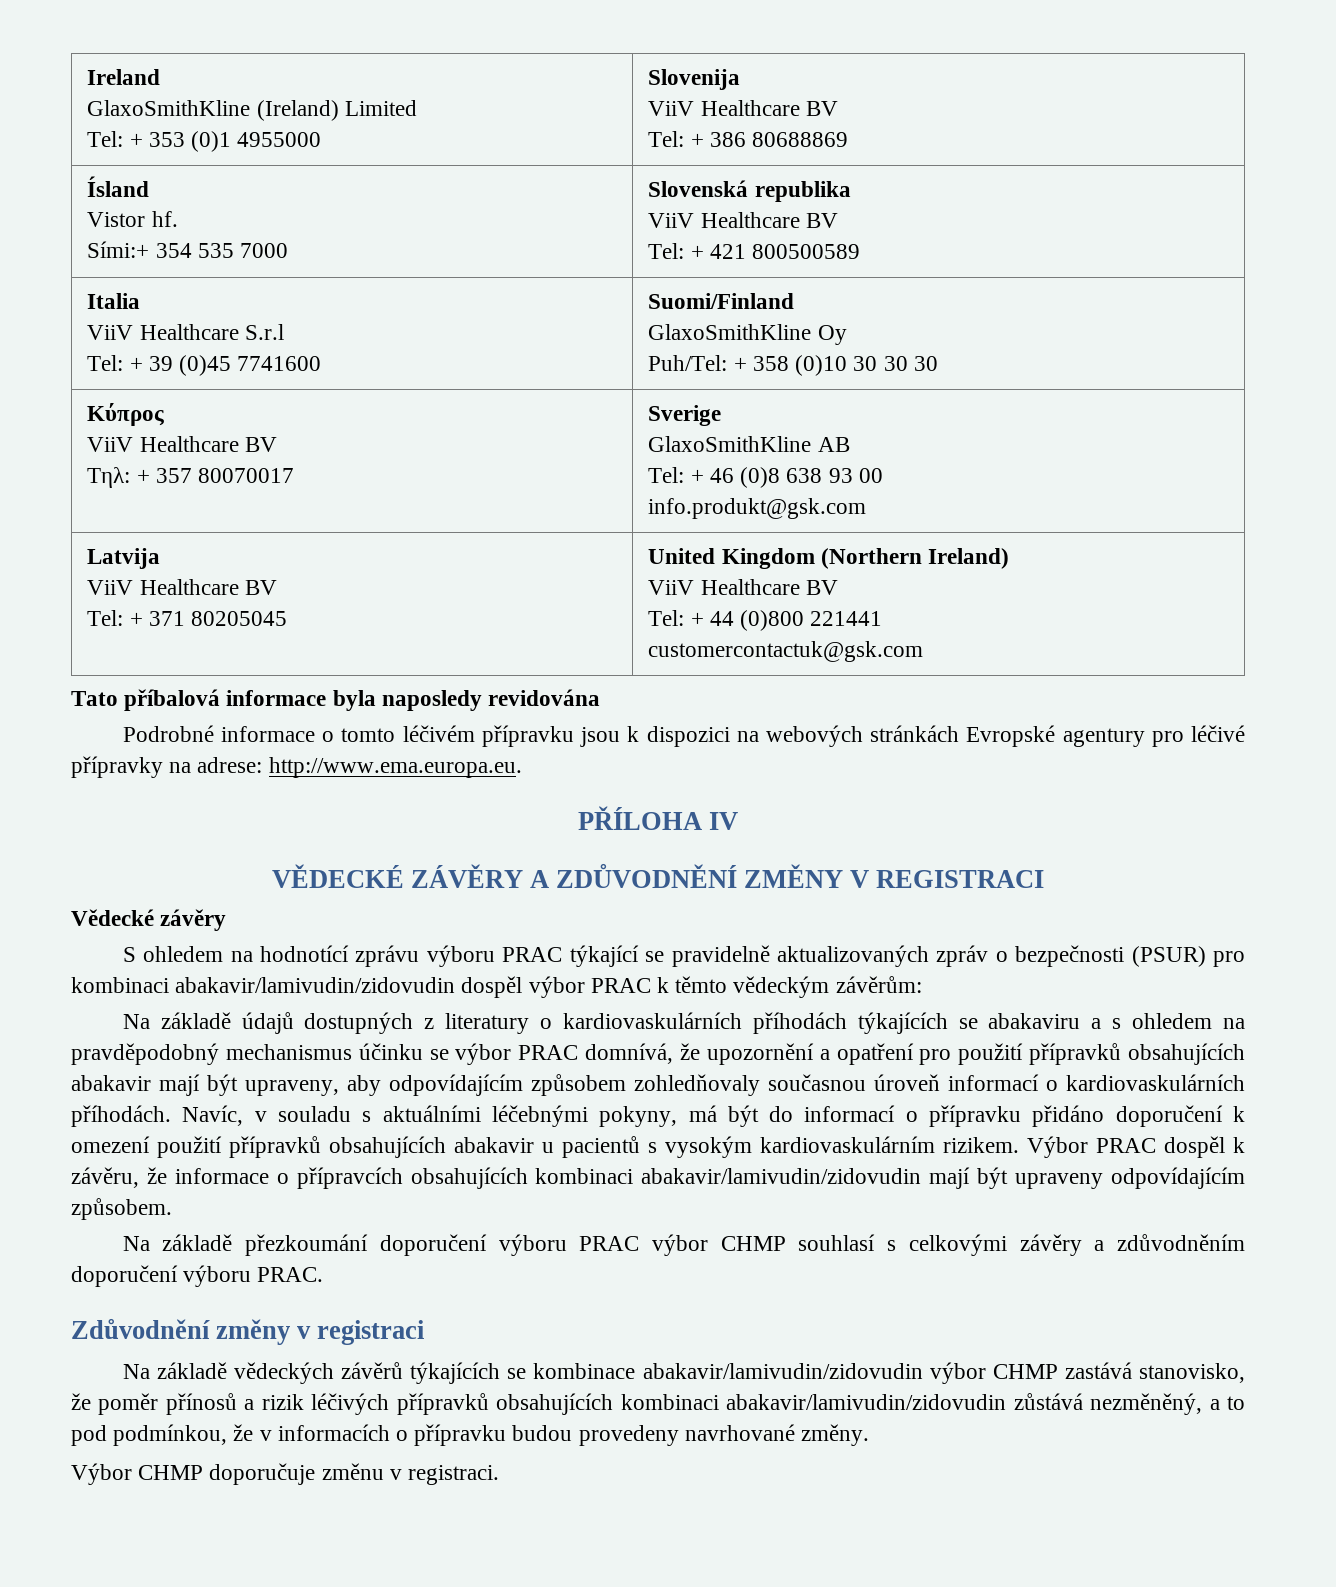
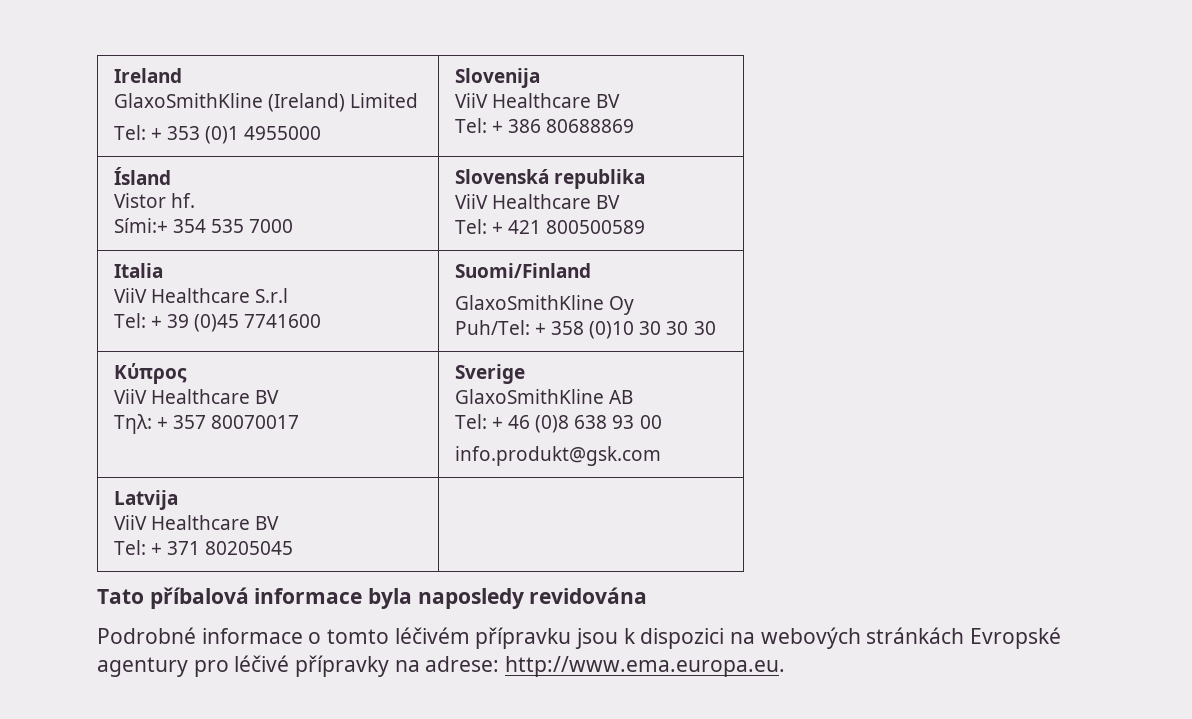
[648,548,1010,569] [648,579,838,595] [648,610,883,631] [648,641,924,662] United Kingdom (Northern Ireland) // ViiV Healthcare BV // Tel: + 44 (0)800 221441 // customercontactuk@gsk.com -> (294, 548) none
[577,806,739,830] [271,863,1045,888] [71,909,227,931] [122,945,1245,967] [71,976,922,998] [122,1012,1245,1034] [71,1043,1246,1065] [71,1074,1245,1096] [71,1105,1245,1127] [71,1136,1245,1158] [71,1167,1245,1189] [71,1198,172,1220] [122,1234,1246,1256] [71,1265,324,1287] [71,1318,425,1345] [122,1362,1245,1384] [71,1393,1245,1415] [71,1424,870,1446] [71,1463,500,1485] // PŘÍLOHA IV // VĚDECKÉ ZÁVĚRY A ZDŮVODNĚNÍ ZMĚNY V REGISTRACI // Vědecké závěry // S ohledem na hodnotící zprávu výboru PRAC týkající se pravidelně aktualizovaných zpráv o bezpečnosti (PSUR) pro kombinaci abakavir/lamivudin/zidovudin dospěl výbor PRAC k těmto vědeckým závěrům: // Na základě údajů dostupných z literatury o kardiovaskulárních příhodách týkajících se abakaviru a s ohledem na pravděpodobný mechanismus účinku se výbor PRAC domnívá, že upozornění a opatření pro použití přípravků obsahujících abakavir mají být upraveny, aby odpovídajícím způsobem zohledňovaly současnou úroveň informací o kardiovaskulárních příhodách. Navíc, v souladu s aktuálními léčebnými pokyny, má být do informací o přípravku přidáno doporučení k omezení použití přípravků obsahujících abakavir u pacientů s vysokým kardiovaskulárním rizikem. Výbor PRAC dospěl k závěru, že informace o přípravcích obsahujících kombinaci abakavir/lamivudin/zidovudin mají být upraveny odpovídajícím způsobem. // Na základě přezkoumání doporučení výboru PRAC výbor CHMP souhlasí s celkovými závěry a zdůvodněním doporučení výboru PRAC. // Zdůvodnění změny v registraci // Na základě vědeckých závěrů týkajících se kombinace abakavir/lamivudin/zidovudin výbor CHMP zastává stanovisko, že poměr přínosů a rizik léčivých přípravků obsahujících kombinaci abakavir/lamivudin/zidovudin zůstává nezměněný, a to pod podmínkou, že v informacích o přípravku budou provedeny navrhované změny. // Výbor CHMP doporučuje změnu v registraci. -> (786, 666) none

